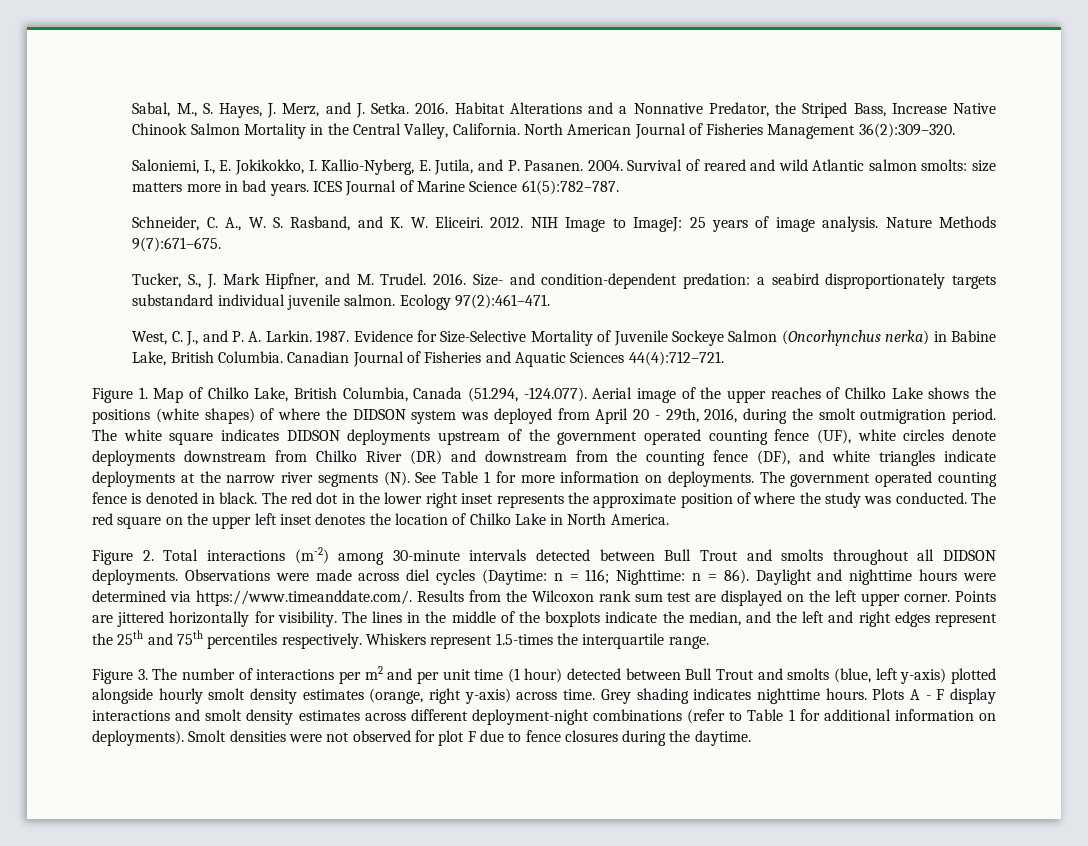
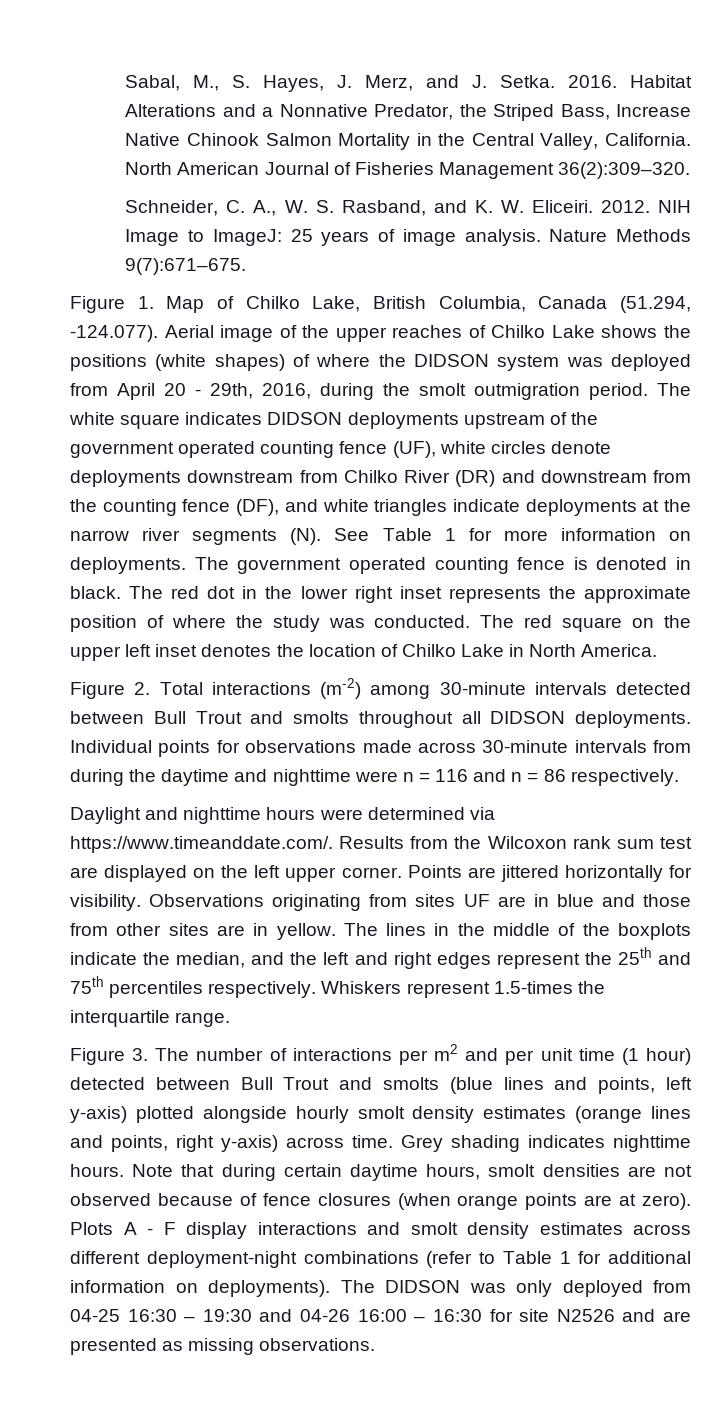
[132,159,997,175] [132,180,619,196] // Saloniemi, I., E. Jokikokko, I. Kallio-Nyberg, E. Jutila, and P. Pasanen. 2004. Survival of reared and wild Atlantic salmon smolts: size matters more in bad years. ICES Journal of Marine Science 61(5):782–787. -> (691, 170) none
[132,273,996,289] [132,294,550,310] [132,330,997,346] [132,351,724,367] // Tucker, S., J. Mark Hipfner, and M. Trudel. 2016. Size- and condition-dependent predation: a seabird disproportionately targets substandard individual juvenile salmon. Ecology 97(2):461–471. // West, C. J., and P. A. Larkin. 1987. Evidence for Size-Selective Mortality of Juvenile Sockeye Salmon (Oncorhynchus nerka) in Babine Lake, British Columbia. Canadian Journal of Fisheries and Aquatic Sciences 44(4):712–721. -> (247, 266) none
[184,569,749,585] Observations were made across diel cycles (Daytime: n = 116; Nighttime: n = 86). -> [70,740,691,757] [70,769,679,786] Individual points for observations made across 30-minute intervals from during the daytime and nighttime were n = 116 and n = 86 respectively. //
(337, 619) none -> [149,894,692,911] [70,923,336,940] Observations originating from sites UF are in blue and those from other sites are in yellow.
[834,668,872,683] (blue, -> [449,1077,656,1094] (blue lines and points,
[369,688,424,704] (orange, -> [575,1106,691,1123] [70,1135,168,1152] (orange lines and points,
(867, 694) none -> [132,1164,693,1181] [70,1193,691,1210] Note that during certain daytime hours, smolt densities are not observed because of fence closures (when orange points are at zero).
[188,730,751,746] Smolt densities were not observed for plot F due to fence closures during the daytime. -> [340,1280,691,1297] [70,1309,691,1322] [70,1338,376,1355] The DIDSON was only deployed from 04-25 16:30 – 19:30 and 04-26 16:00 – 16:30 for site N2526 and are presented as missing observations.

